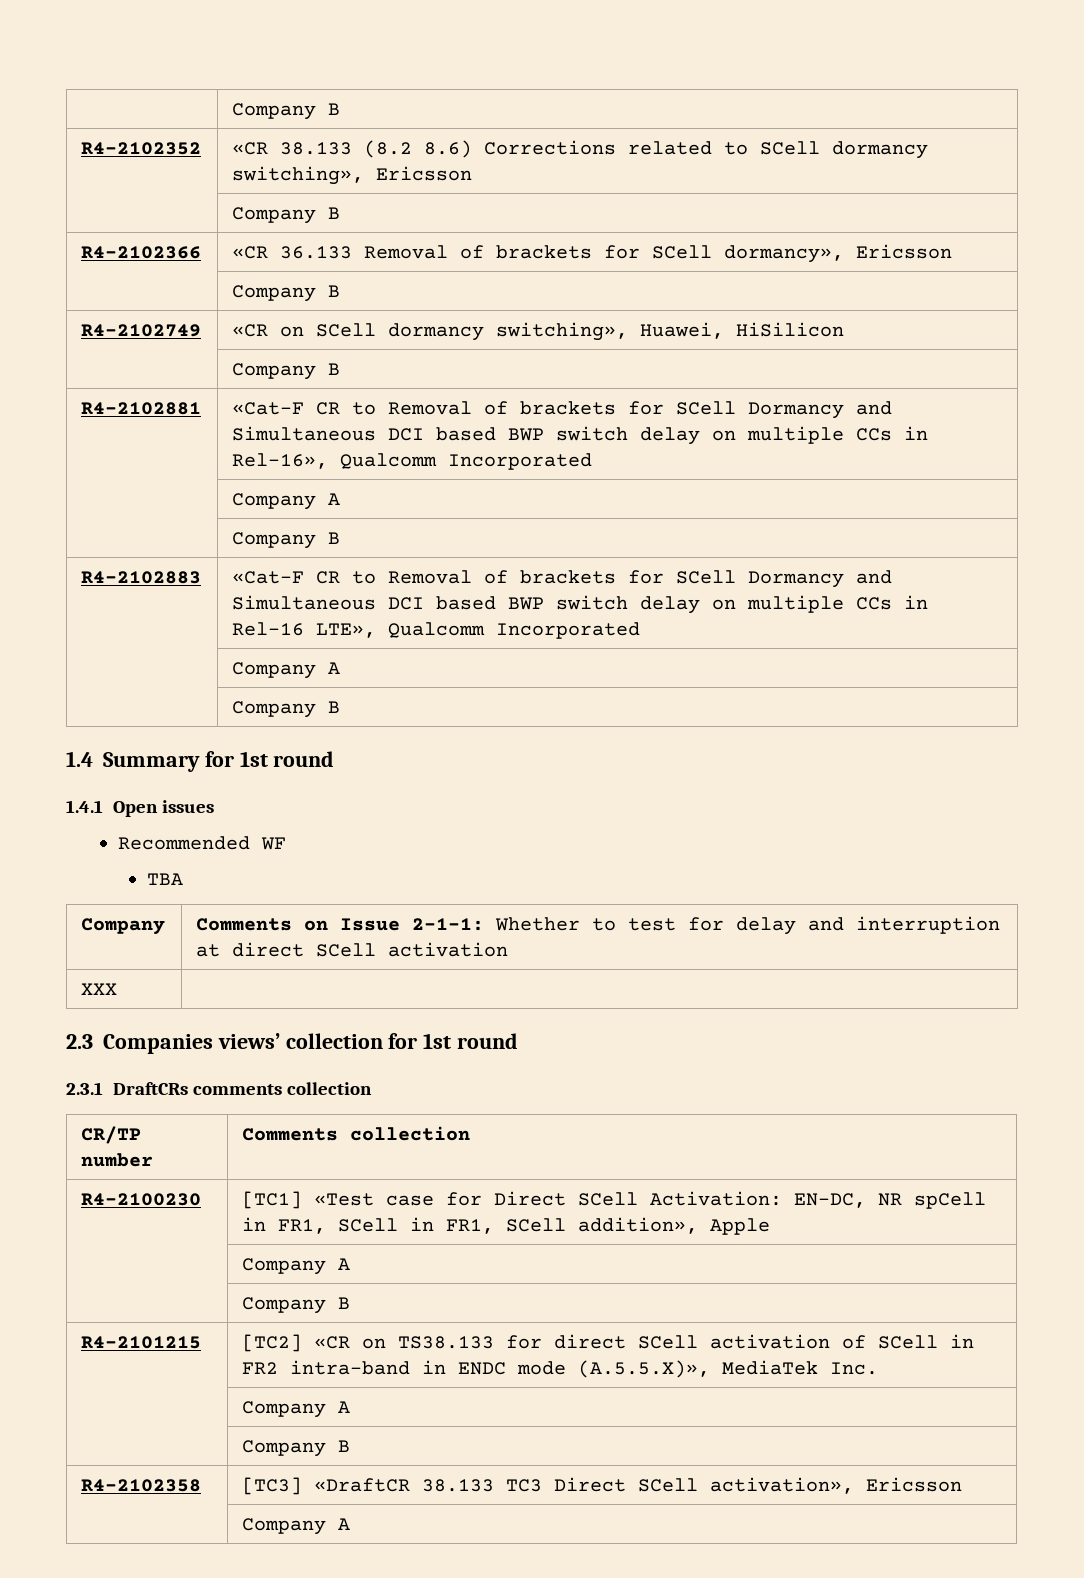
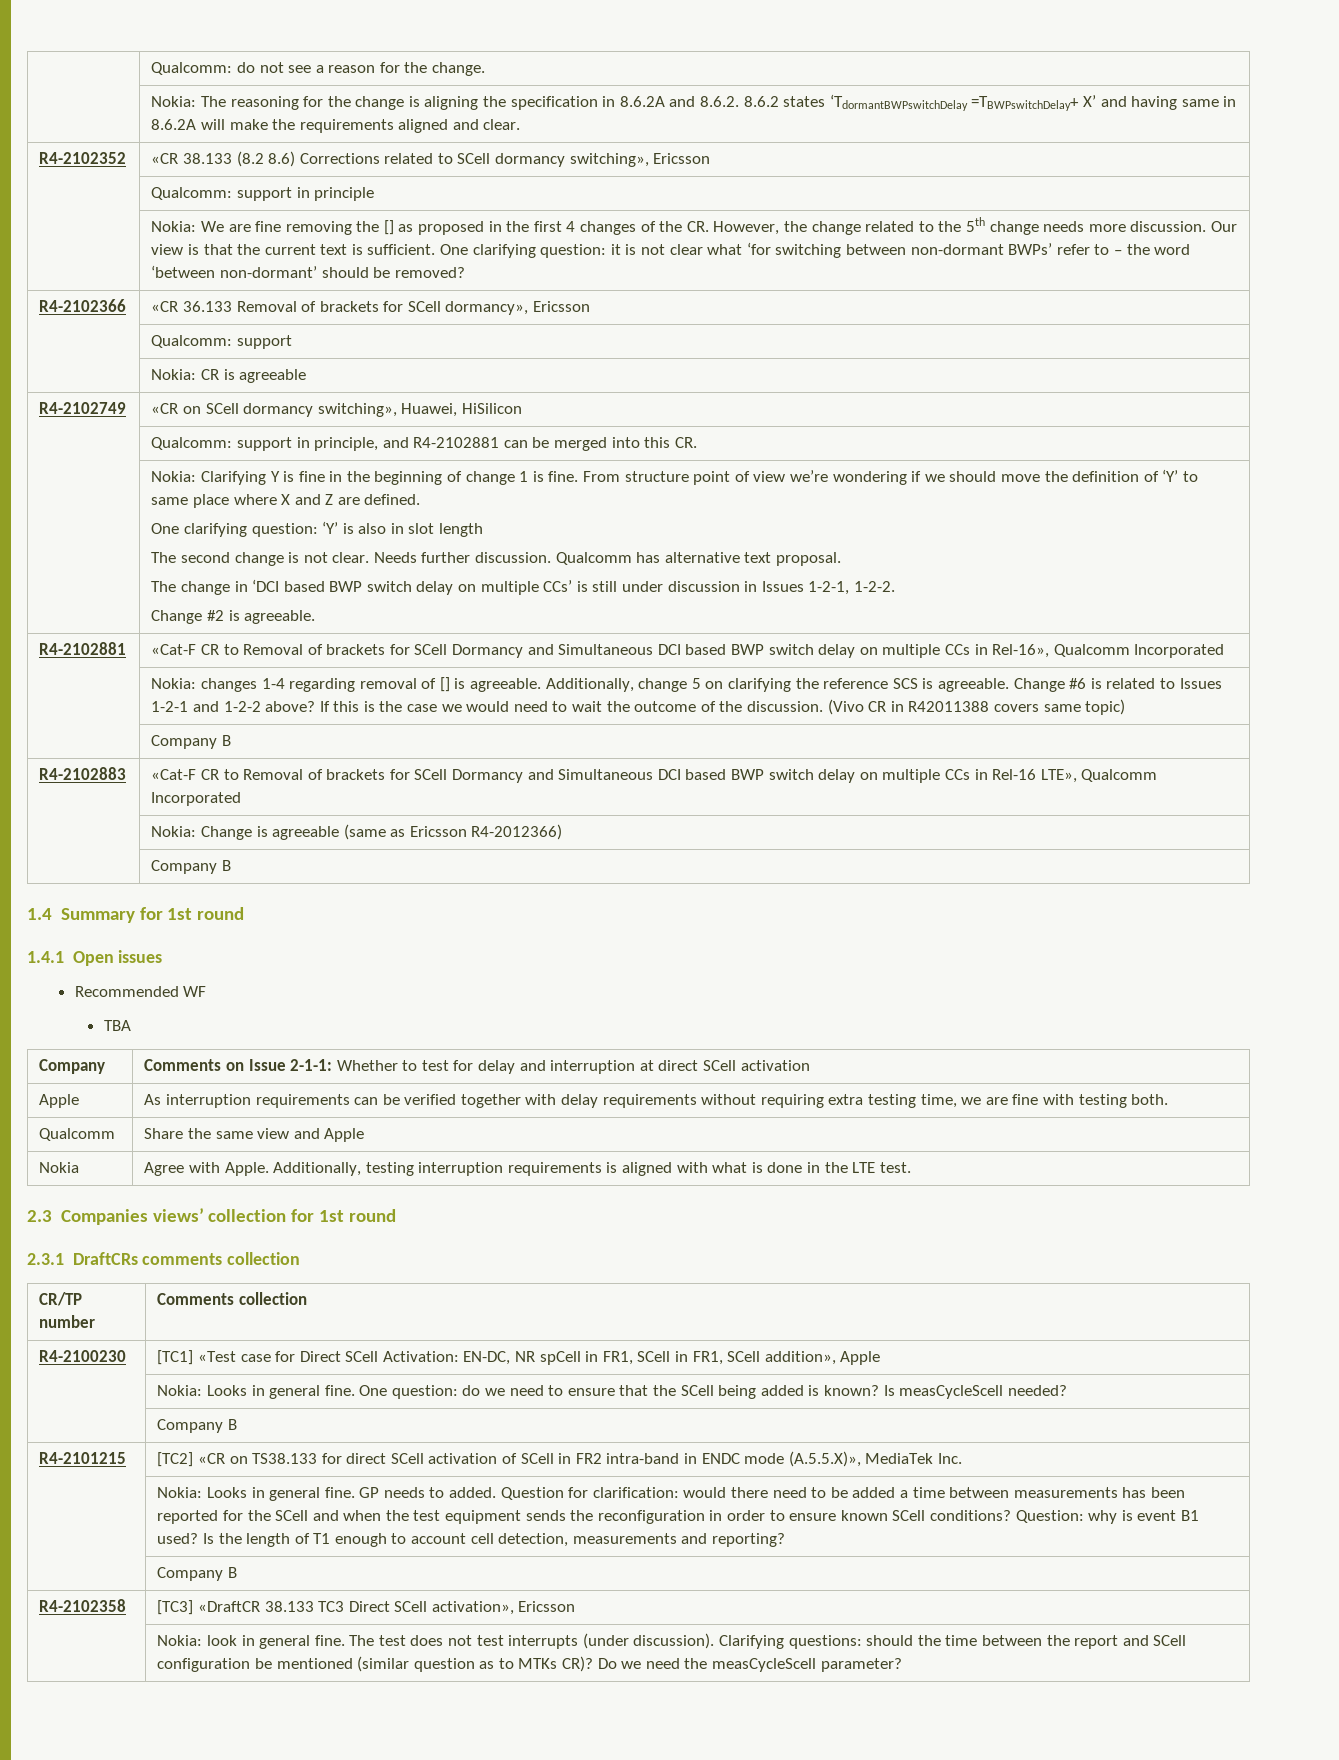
[232,103,341,120] | Company B -> [151,62,486,76] [151,94,1237,111] [151,119,521,133] | Qualcomm: do not see a reason for the change. // | Nokia: The reasoning for the change is aligning the specification in 8.6.2A and 8.6.2. 8.6.2 states ‘TdormantBWPswitchDelay =TBWPswitchDelay+ X’ and having same in 8.6.2A will make the requirements aligned and clear.
[232,207,341,224] Company B -> [151,187,375,201] [151,217,1237,235] [151,242,1191,258] [151,265,465,278] Qualcomm: support in principle // | Nokia: We are fine removing the [] as proposed in the first 4 changes of the CR. However, the change related to the 5th change needs more discussion. Our view is that the current text is sufficient. One clarifying question: it is not clear what ‘for switching between non-dormant BWPs’ refer to – the word ‘between non-dormant’ should be removed?
[232,285,341,302] Company B -> [151,335,292,349] [151,369,307,383] Qualcomm: support // | Nokia: CR is agreeable
[232,363,341,380] Company B -> [151,437,697,451] [151,469,1198,485] [151,494,421,508] [151,521,484,537] [151,552,842,566] [151,579,895,595] [151,610,316,624] Qualcomm: support in principle, and R4-2102881 can be merged into this CR. // | Nokia: Clarifying Y is fine in the beginning of change 1 is fine. From structure point of view we’re wondering if we should move the definition of ‘Y’ to same place where X and Z are defined. // One clarifying question: ‘Y’ is also in slot length // The second change is not clear. Needs further discussion. Qualcomm has alternative text proposal. // The change in ‘DCI based BWP switch delay on multiple CCs’ is still under discussion in Issues 1-2-1, 1-2-2. // Change #2 is agreeable.
[232,493,341,510] Company A -> [151,677,1222,692] [151,699,1126,715] Nokia: changes 1-4 regarding removal of [] is agreeable. Additionally, change 5 on clarifying the reference SCS is agreeable. Change #6 is related to Issues 1-2-1 and 1-2-2 above? If this is the case we would need to wait the outcome of the discussion. (Vivo CR in R42011388 covers same topic)
[232,662,341,679] Company A -> [151,824,563,840] Nokia: Change is agreeable (same as Ericsson R4-2012366)
[81,983,118,995] XXX | -> [39,1094,80,1108] [144,1094,1169,1108] [39,1128,116,1141] [144,1128,365,1142] [39,1162,80,1173] [144,1162,911,1176] Apple | As interruption requirements can be verified together with delay requirements without requiring extra testing time, we are fine with testing both. // Qualcomm | Share the same view and Apple // Nokia | Agree with Apple. Additionally, testing interruption requirements is aligned with what is done in the LTE test.
[242,1258,351,1275] Company A -> [157,1385,1067,1399] Nokia: Looks in general fine. One question: do we need to ensure that the SCell being added is known? Is measCycleScell needed?
[242,1401,351,1418] Company A -> [157,1487,1185,1501] [157,1510,1199,1524] [157,1533,786,1547] Nokia: Looks in general fine. GP needs to added. Question for clarification: would there need to be added a time between measurements has been reported for the SCell and when the test equipment sends the reconfiguration in order to ensure known SCell conditions? Question: why is event B1 used? Is the length of T1 enough to account cell detection, measurements and reporting?
[242,1518,351,1535] Company A -> [157,1633,1187,1649] [157,1656,902,1672] Nokia: look in general fine. The test does not test interrupts (under discussion). Clarifying questions: should the time between the report and SCell configuration be mentioned (similar question as to MTKs CR)? Do we need the measCycleScell parameter?

